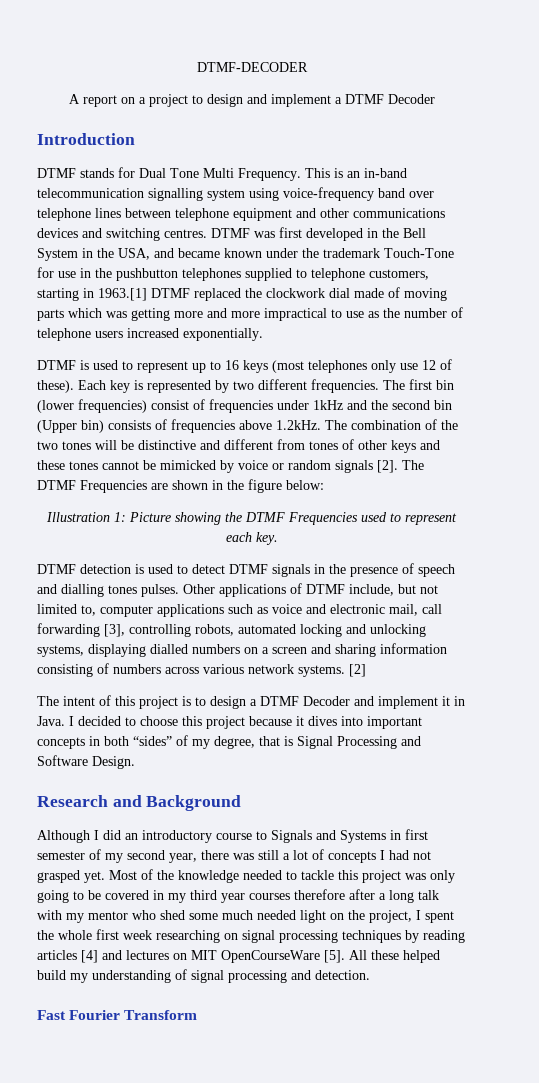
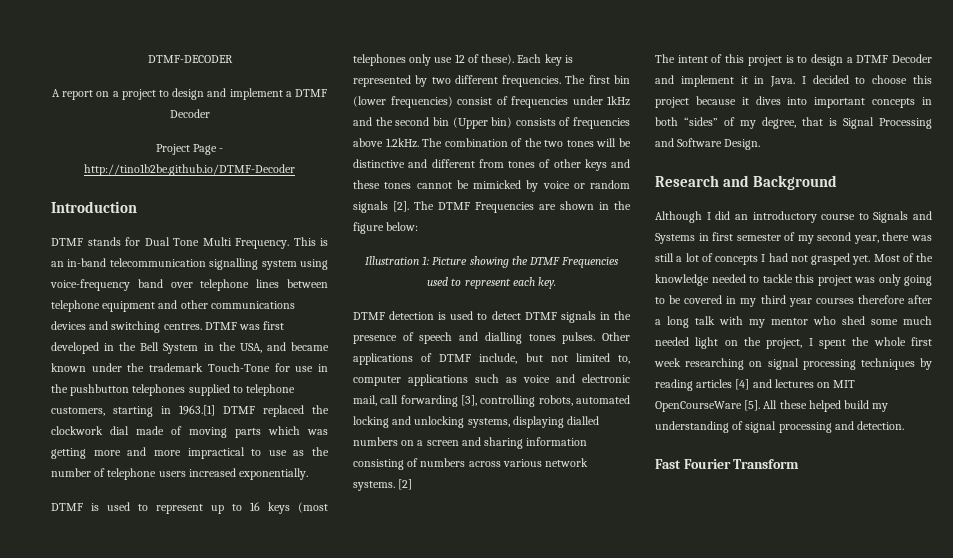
(435, 99) none -> [155,144,224,155] [84,164,295,176] // Project Page - http://tino1b2be.github.io/DTMF-Decoder

